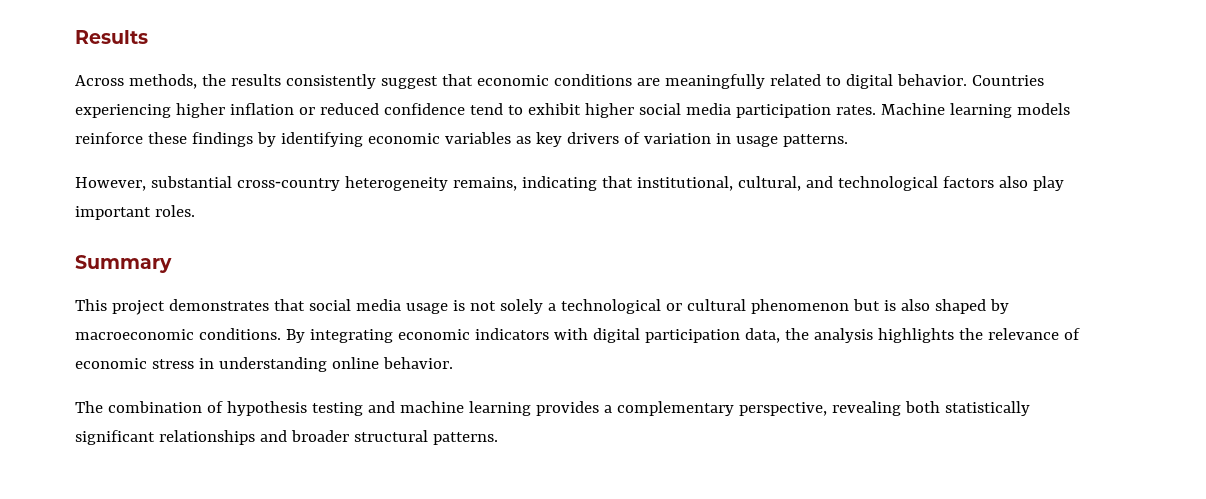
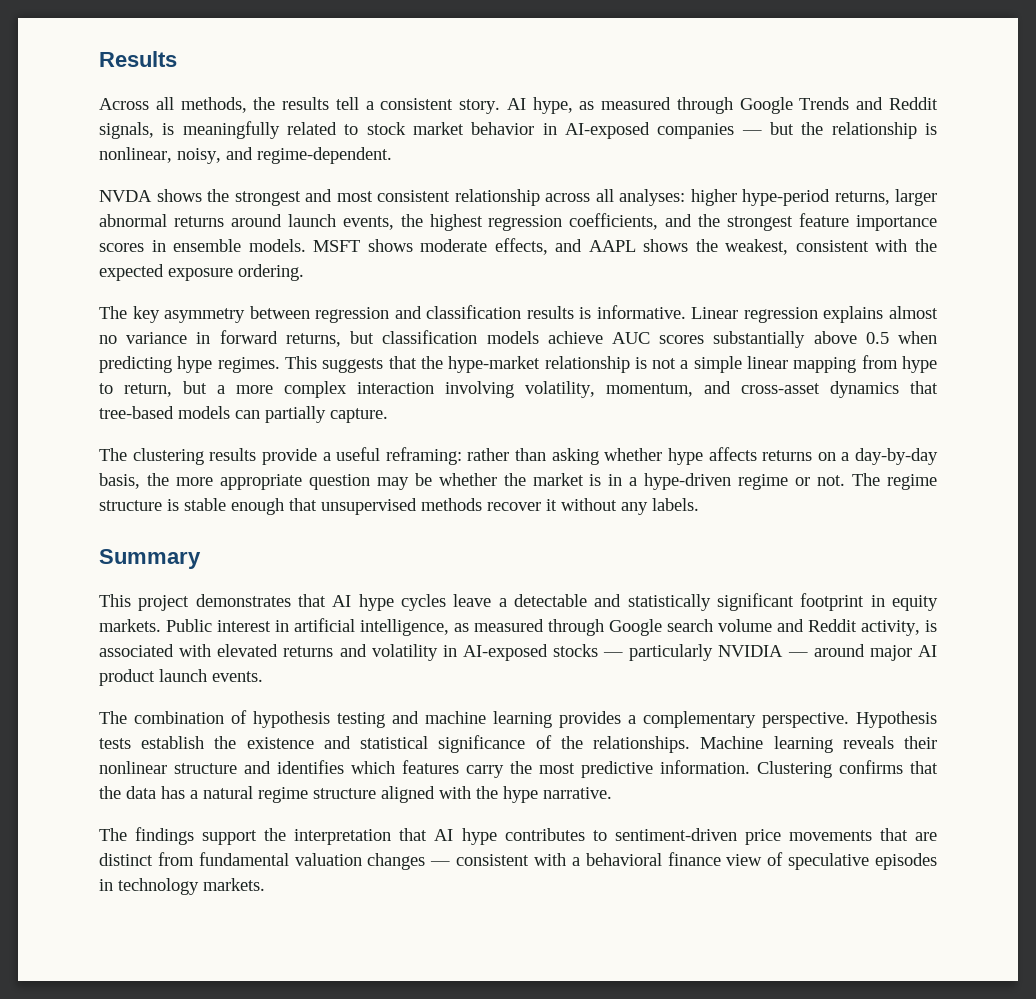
(124, 80) none -> [155,97,174,110] all
[285,74,1044,89] [75,103,1070,118] [75,132,848,147] [75,176,1064,191] [75,205,195,220] consistently suggest that economic conditions are meaningfully related to digital behavior. Countries experiencing higher inflation or reduced confidence tend to exhibit higher social media participation rates. Machine learning models reinforce these findings by identifying economic variables as key drivers of variation in usage patterns. // However, substantial cross‑country heterogeneity remains, indicating that institutional, cultural, and technological factors also play important roles. -> [335,97,938,114] [99,121,938,139] [99,147,392,164] [99,189,937,206] [99,213,937,231] [99,238,937,255] [99,264,304,281] [99,305,939,323] [99,330,937,348] [99,355,937,373] [99,381,938,398] [99,406,388,423] [99,447,938,465] [99,473,938,490] [99,498,699,515] tell a consistent story. AI hype, as measured through Google Trends and Reddit signals, is meaningfully related to stock market behavior in AI-exposed companies — but the relationship is nonlinear, noisy, and regime-dependent. // NVDA shows the strongest and most consistent relationship across all analyses: higher hype-period returns, larger abnormal returns around launch events, the highest regression coefficients, and the strongest feature importance scores in ensemble models. MSFT shows moderate effects, and AAPL shows the weakest, consistent with the expected exposure ordering. // The key asymmetry between regression and classification results is informative. Linear regression explains almost no variance in forward returns, but classification models achieve AUC scores substantially above 0.5 when predicting hype regimes. This suggests that the hype-market relationship is not a simple linear mapping from hype to return, but a more complex interaction involving volatility, momentum, and cross-asset dynamics that tree-based models can partially capture. // The clustering results provide a useful reframing: rather than asking whether hype affects returns on a day-by-day basis, the more appropriate question may be whether the market is in a hype-driven regime or not. The regime structure is stable enough that unsupervised methods recover it without any labels.
[308,299,1009,314] [75,328,1080,343] [75,357,453,372] social media usage is not solely a technological or cultural phenomenon but is also shaped by macroeconomic conditions. By integrating economic indicators with digital participation data, the analysis highlights the relevance of economic stress in understanding online behavior. -> [332,593,939,611] [99,618,937,636] [99,644,937,661] [99,669,263,686] AI hype cycles leave a detectable and statistically significant footprint in equity markets. Public interest in artificial intelligence, as measured through Google search volume and Reddit activity, is associated with elevated returns and volatility in AI-exposed stocks — particularly NVIDIA — around major AI product launch events.
[738,401,1030,416] [75,430,498,445] perspective, revealing both statistically significant relationships and broader structural patterns. -> [762,711,937,728] [99,735,938,753] [99,760,938,778] [99,786,612,803] [99,827,937,845] [99,852,937,870] [99,878,265,895] perspective. Hypothesis tests establish the existence and statistical significance of the relationships. Machine learning reveals their nonlinear structure and identifies which features carry the most predictive information. Clustering confirms that the data has a natural regime structure aligned with the hype narrative. // The findings support the interpretation that AI hype contributes to sentiment-driven price movements that are distinct from fundamental valuation changes — consistent with a behavioral finance view of speculative episodes in technology markets.

